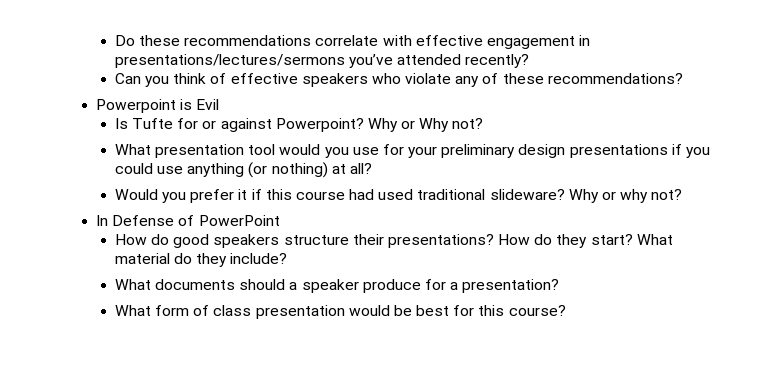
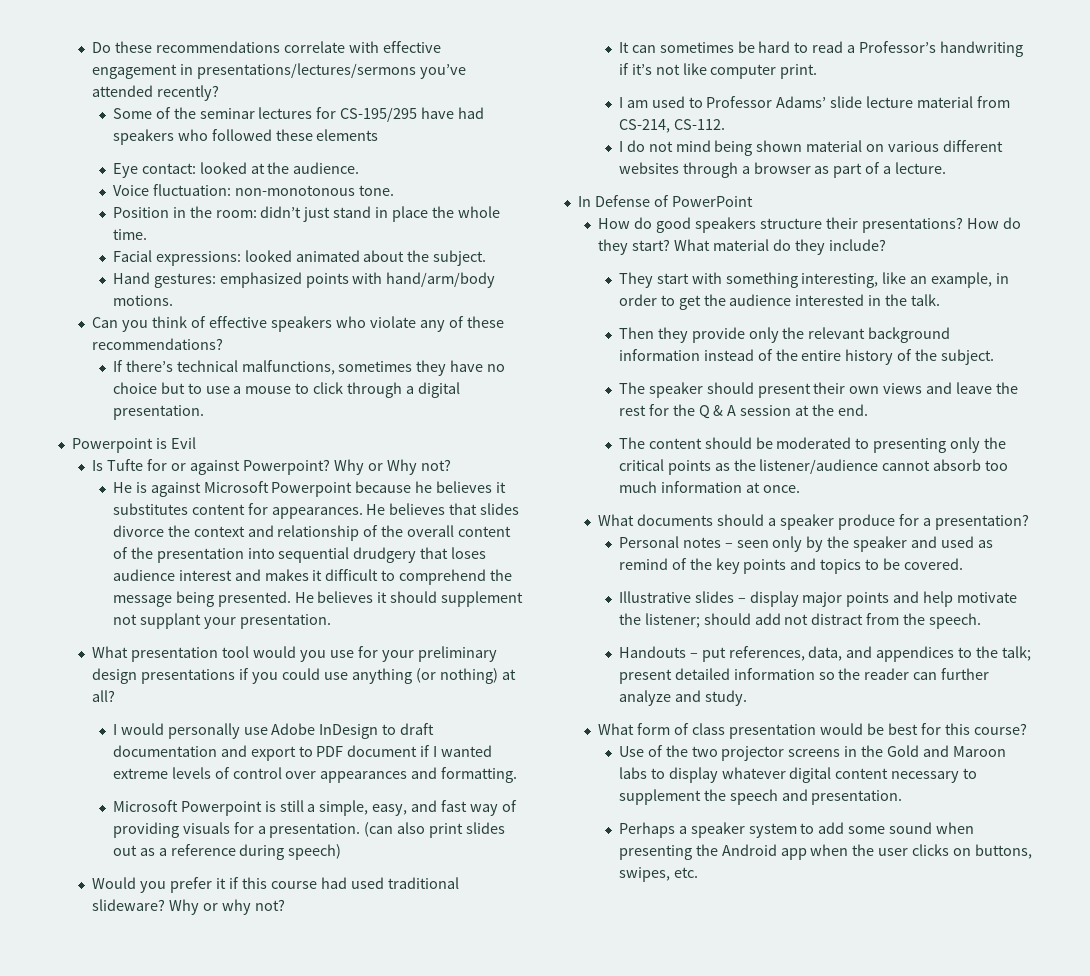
(530, 61) none -> [112,107,485,122] [112,129,379,145] [112,162,360,178] [112,184,394,196] [112,206,500,222] [112,229,147,240] [112,250,487,266] [112,272,496,288] [112,295,173,306] // Some of the seminar lectures for CS-195/295 have had speakers who followed these elements // Eye contact: looked at the audience. // Voice fluctuation: non-monotonous tone. // Position in the room: didn’t just stand in place the whole time. // Facial expressions: looked animated about the subject. // Hand gestures: emphasized points with hand/arm/body motions.
(683, 78) none -> [112,360,506,376] [112,382,460,398] [112,405,204,420] // If there’s technical malfunctions, sometimes they have no choice but to use a mouse to click through a digital presentation.
(484, 123) none -> [112,481,507,497] [112,503,520,519] [112,525,512,541] [112,547,487,563] [112,569,513,585] [112,591,524,607] [112,613,331,629] // He is against Microsoft Powerpoint because he believes it substitutes content for appearances. He believes that slides divorce the context and relationship of the overall content of the presentation into sequential drudgery that loses audience interest and makes it difficult to comprehend the message being presented. He believes it should supplement not supplant your presentation.
(372, 168) none -> [112,723,435,739] [112,745,493,761] [112,767,518,783] [112,800,517,816] [112,822,506,838] [112,844,342,860] // I would personally use Adobe InDesign to draft documentation and export to PDF document if I wanted extreme levels of control over appearances and formatting. // Microsoft Powerpoint is still a simple, easy, and fast way of providing visuals for a presentation. (can also print slides out as a reference during speech)
(683, 194) none -> [618,41,1024,57] [618,63,818,79] [618,96,1011,108] [618,119,725,133] [618,140,1004,156] [618,162,947,178] // It can sometimes be hard to read a Professor’s handwriting if it’s not like computer print. // I am used to Professor Adams’ slide lecture material from CS-214, CS-112. // I do not mind being shown material on various different websites through a browser as part of a lecture.
(288, 258) none -> [618,272,1010,288] [618,294,941,310] [618,327,951,343] [618,349,995,365] [618,382,1019,398] [618,404,869,419] [618,437,1007,453] [618,459,1009,475] [618,481,800,493] // They start with something interesting, like an example, in order to get the audience interested in the talk. // Then they provide only the relevant background information instead of the entire history of the subject. // The speaker should present their own views and leave the rest for the Q & A session at the end. // The content should be moderated to presenting only the critical points as the listener/audience cannot absorb too much information at once.
(560, 286) none -> [618,536,993,552] [618,558,964,574] [618,591,1018,607] [618,613,982,629] [618,646,1032,662] [618,668,990,684] [618,690,747,706] // Personal notes – seen only by the speaker and used as remind of the key points and topics to be covered. // Illustrative slides – display major points and help motivate the listener; should add not distract from the speech. // Handouts – put references, data, and appendices to the talk; present detailed information so the reader can further analyze and study.
(566, 310) none -> [618,745,1006,761] [618,767,978,783] [618,789,903,805] [618,822,975,838] [618,844,1033,860] [618,867,698,882] // Use of the two projector screens in the Gold and Maroon labs to display whatever digital content necessary to supplement the speech and presentation. // Perhaps a speaker system to add some sound when presenting the Android app when the user clicks on buttons, swipes, etc.

